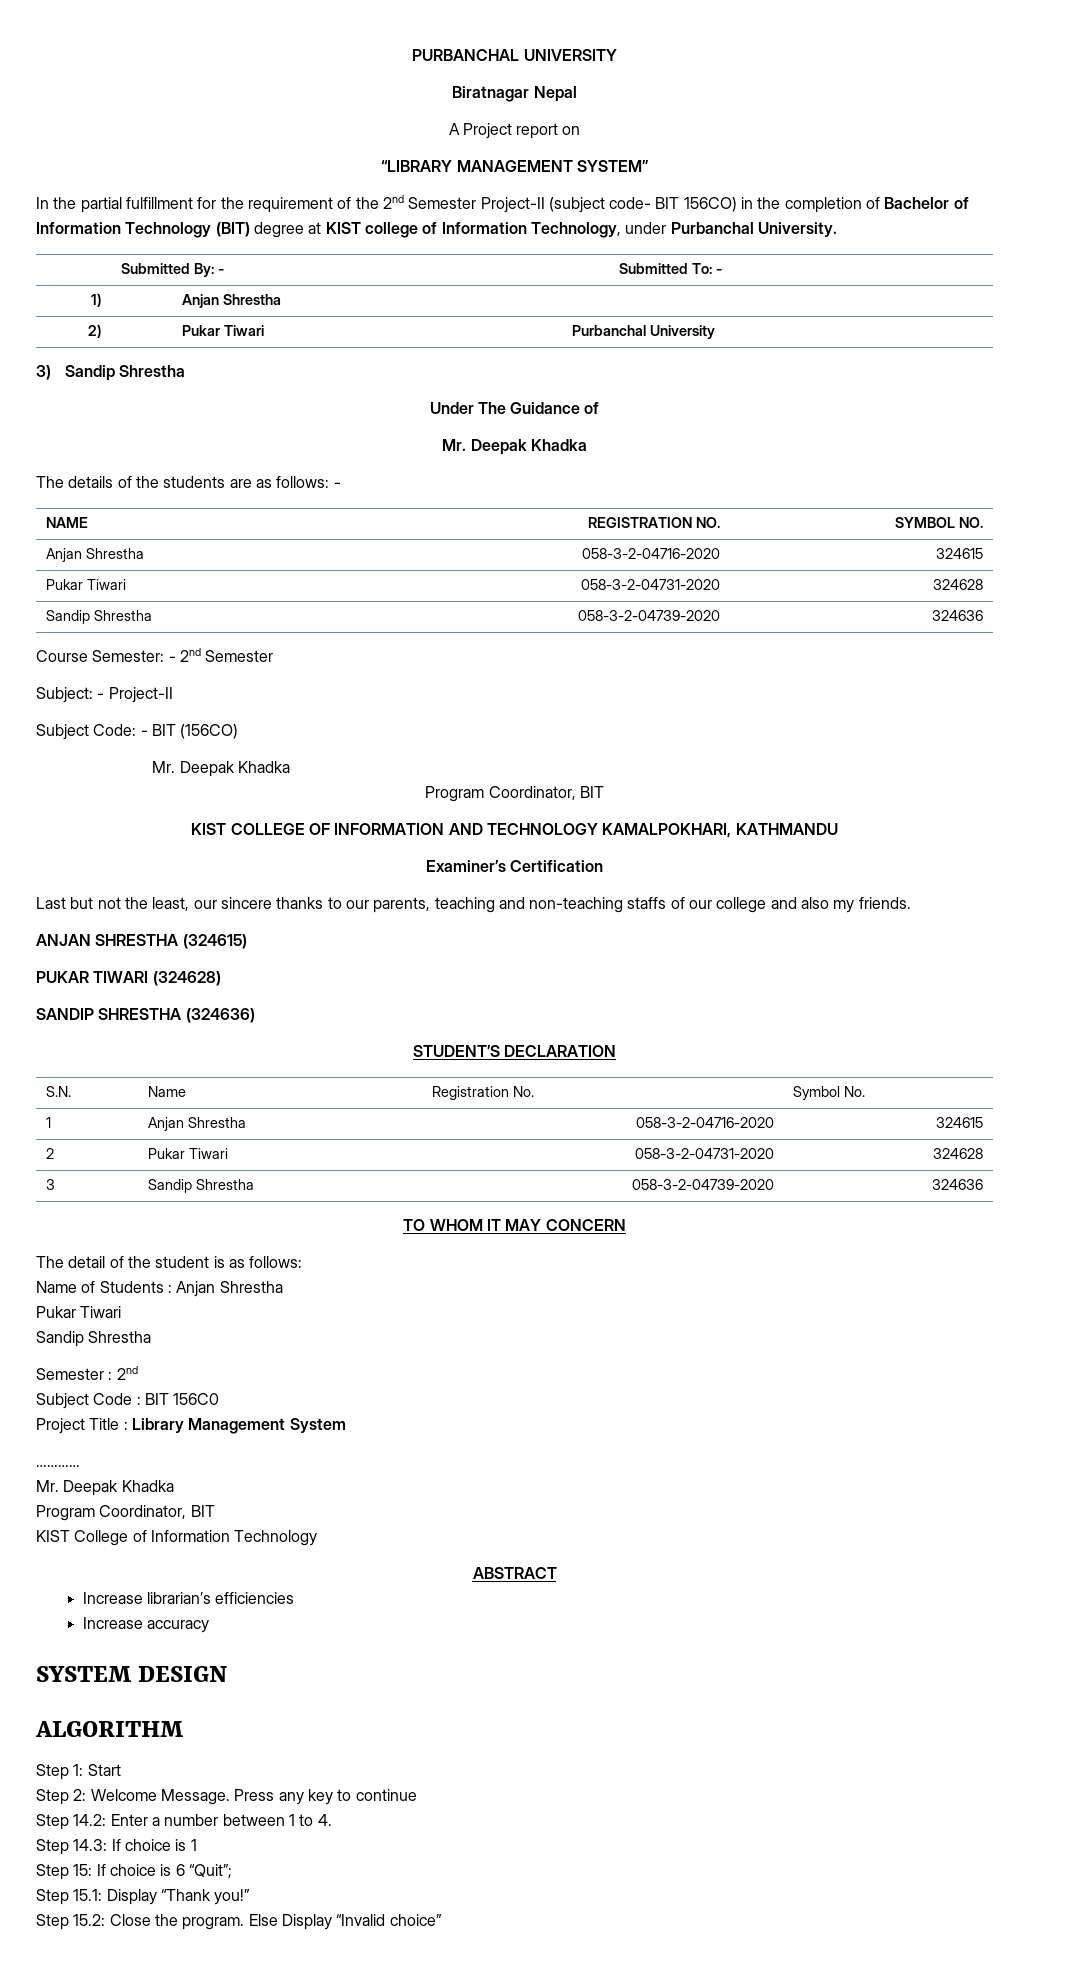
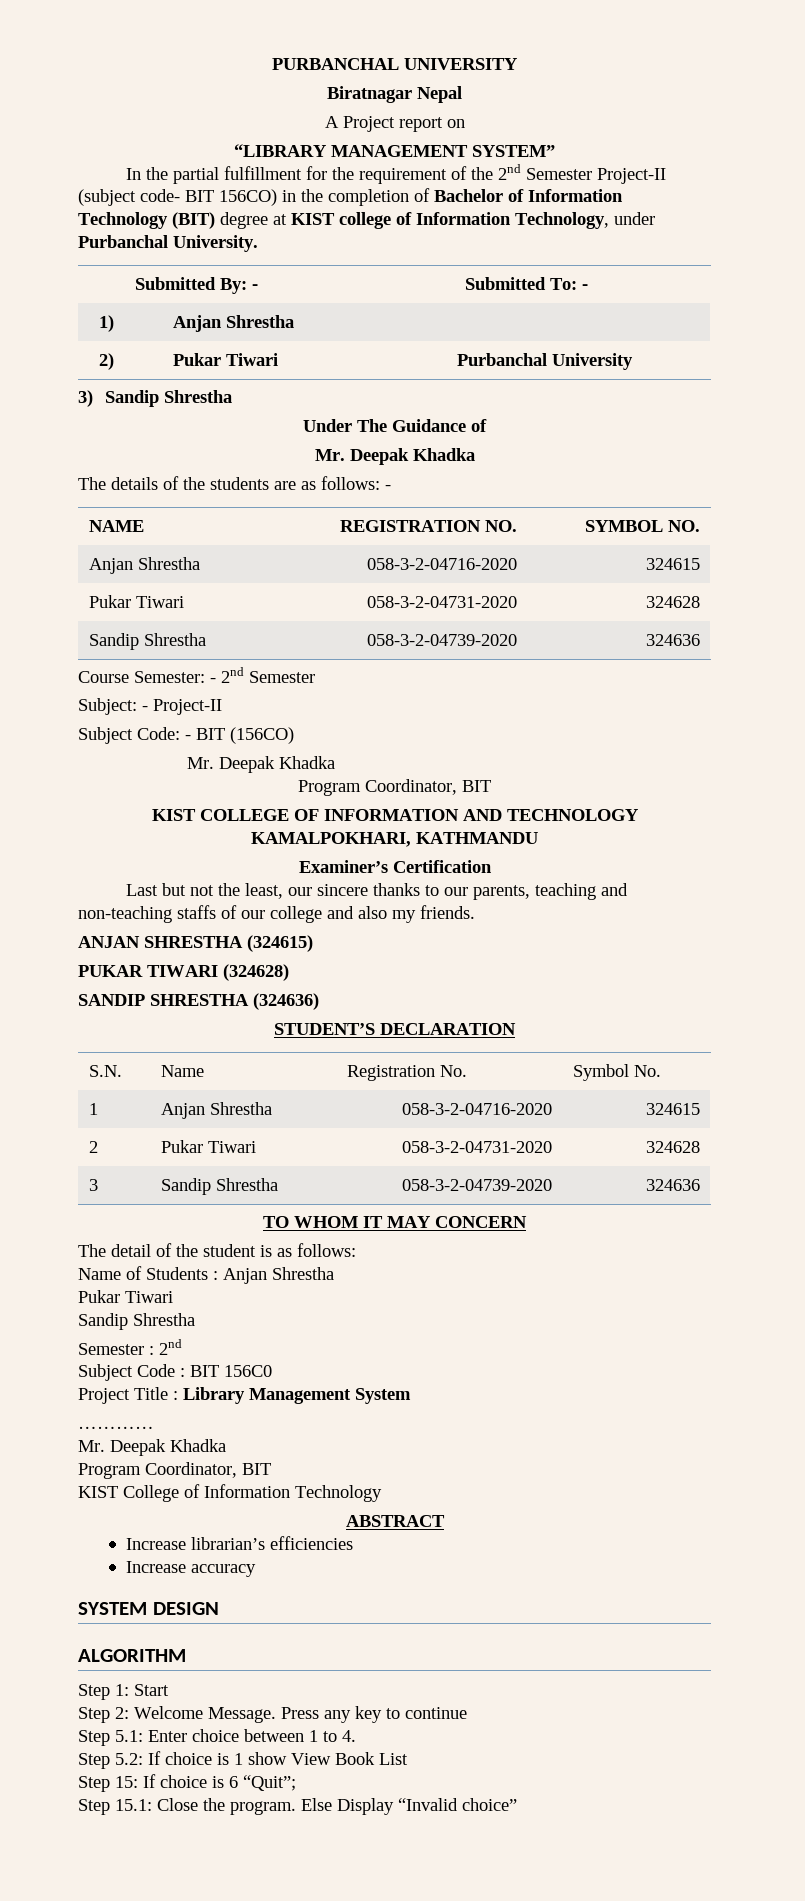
[73,1814,219,1826] 14.2: Enter a number -> [115,1729,239,1742] 5.1: Enter choice
[73,1839,108,1851] 14.3: -> [115,1753,143,1765] 5.2:
(197, 1845) none -> [248,1752,408,1765] show View Book List
[106,1889,251,1905] [36,1914,106,1930] Display “Thank you!” // Step 15.2: -> (152, 1805) none

